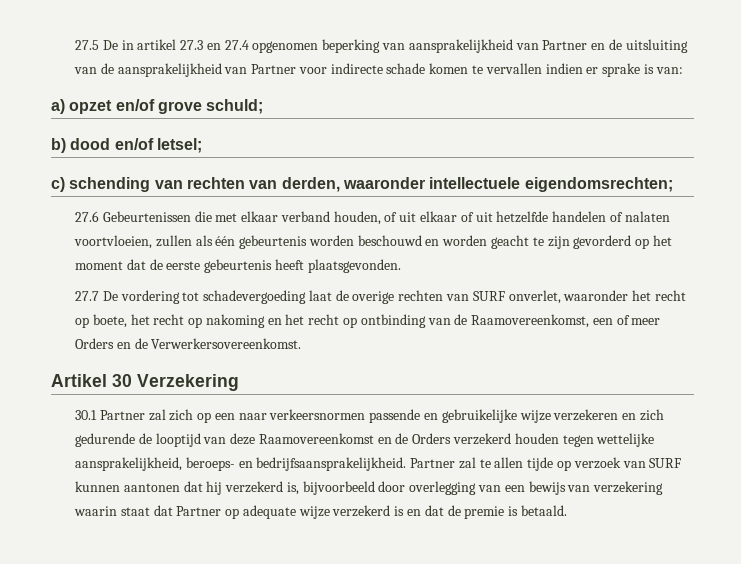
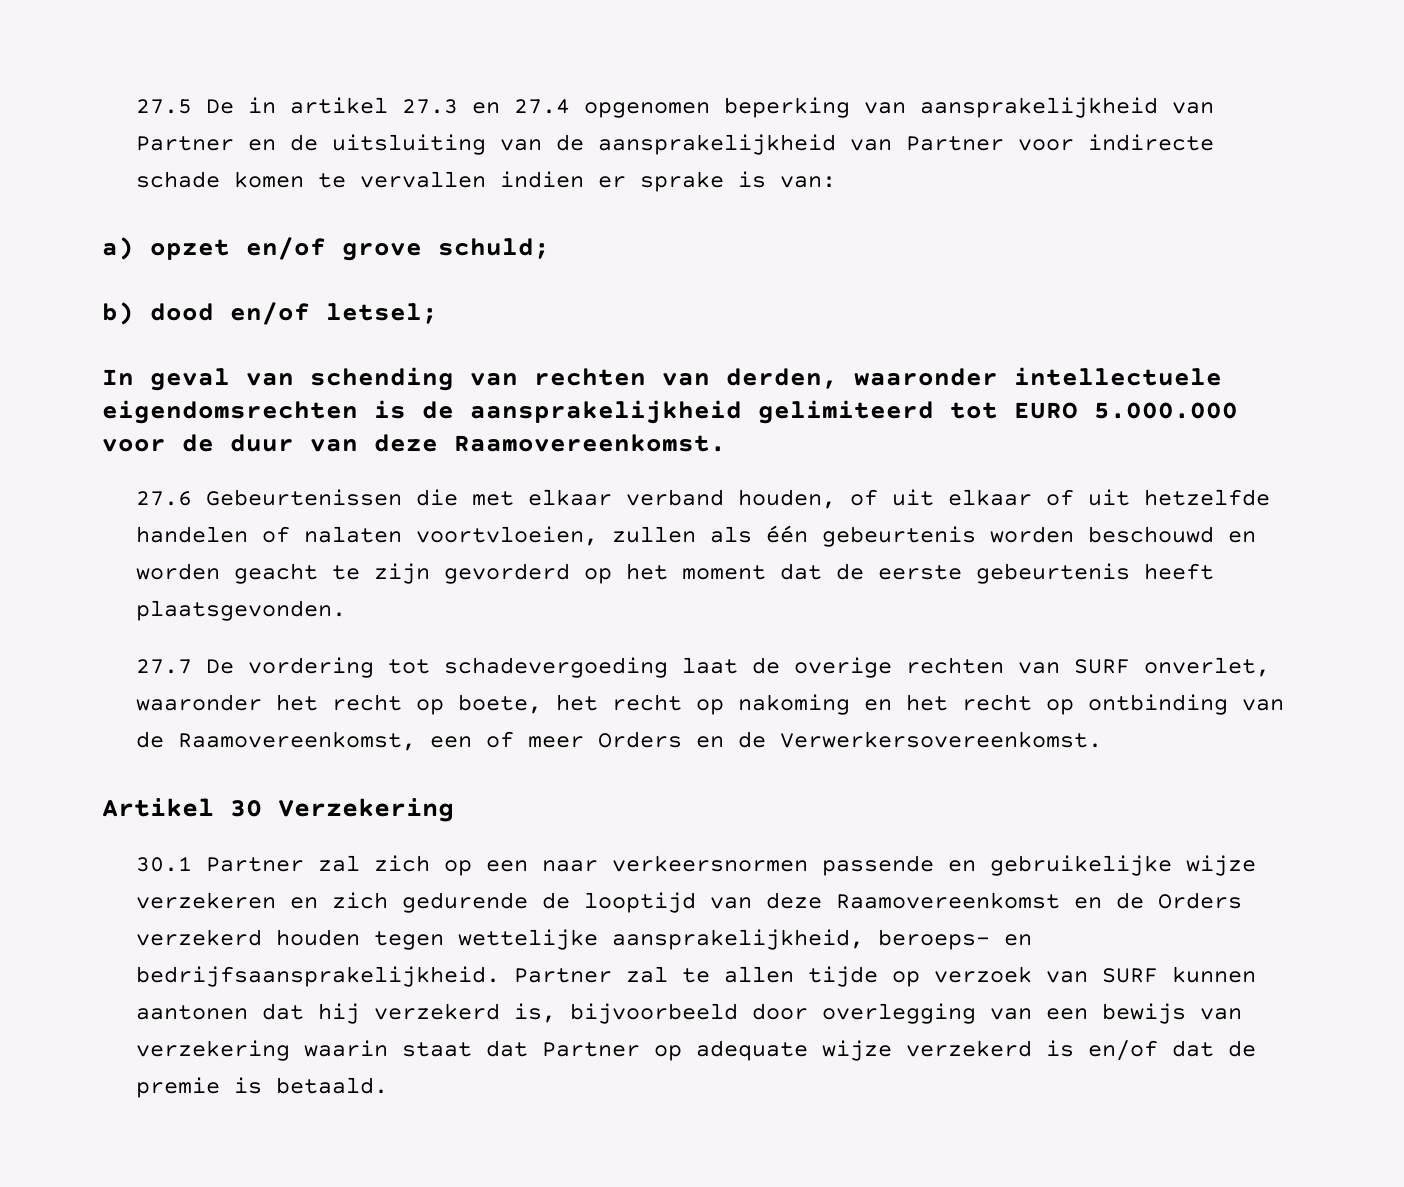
[51,177,65,192] c) -> [102,368,294,391] In geval van
[524,177,673,192] eigendomsrechten; -> [102,400,1238,424] [102,434,726,452] eigendomsrechten is de aansprakelijkheid gelimiteerd tot EURO 5.000.000 voor de duur van deze Raamovereenkomst.
[406,509,421,516] en -> [1087,1040,1158,1061] en/of

